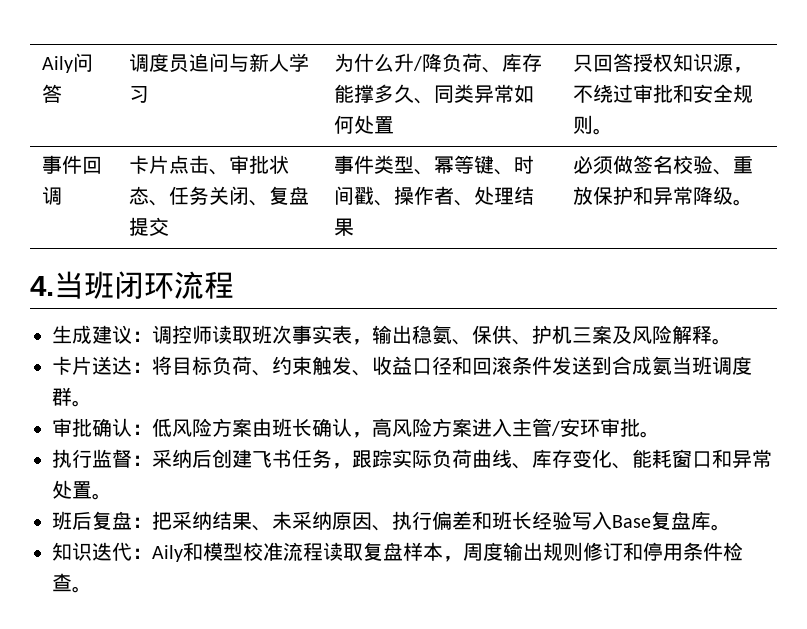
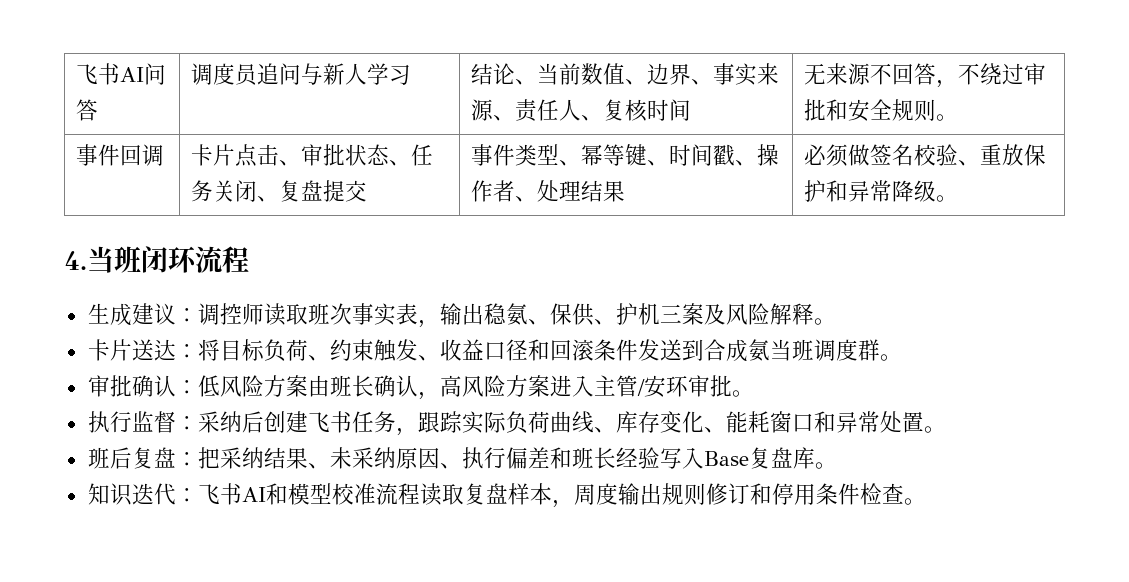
[41,56,73,73] Aily -> [75,63,144,85] 飞书AI
[333,53,542,73] [333,84,534,104] [333,115,394,134] [572,53,733,72] 为什么升/降负荷、库存能撑多久、同类异常如何处置 | 只回答授权知识源 -> [470,63,779,86] [470,99,691,122] [803,63,936,85] 结论、当前数值、边界、事实来源、责任人、复核时间 | 无来源不回答
[152,545,183,562] Aily -> [197,483,266,505] 飞书AI

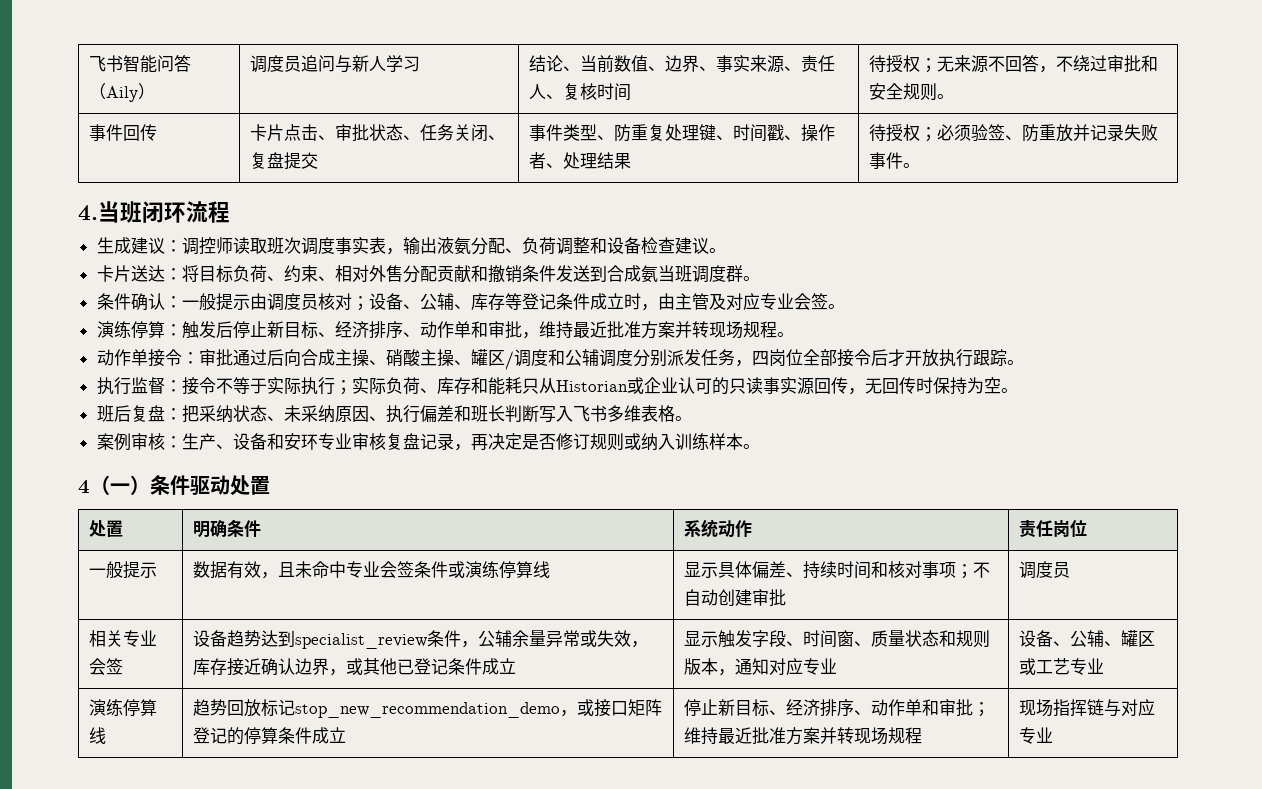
[75,63,144,85] 飞书AI -> [89,55,158,73] 飞书智能
(98, 110) none -> [89,83,156,102] （Aily）
(691, 110) none -> [869,55,938,73] 待授权；
[141,144,164,166] 调 -> [140,124,158,141] 传
[580,144,625,166] 幂等 -> [614,124,700,142] 防重复处理
[803,144,1046,167] [803,180,936,202] 必须做签名校验、重放保护和异常降级 -> [869,124,1159,142] [869,152,904,169] 待授权；必须验签、防重放并记录失败事件
(352, 314) none -> [300,237,335,255] 调度
[483,303,814,326] 稳氨、保供、护机三案及风险解释 -> [436,237,709,255] 液氨分配、负荷调整和设备检查建议
[373,339,594,362] 触发、收益口径和回滚 -> [317,265,522,283] 、相对外售分配贡献和撤销
[87,375,754,400] [87,411,924,436] 审批确认：低风险方案由班长确认，高风险方案进入主管/安环审批。 // 执行监督：采纳后创建飞书任务，跟踪实际负荷曲线、库存变化、能耗窗口和异常处置 -> [96,293,845,311] [96,321,794,339] [96,349,1024,370] [96,377,1001,395] 条件确认：一般提示由调度员核对；设备、公辅、库存等登记条件成立时，由主管及对应专业会签。 // 演练停算：触发后停止新目标、经济排序、动作单和审批，维持最近批准方案并转现场规程。 // 动作单接令：审批通过后向合成主操、硝酸主操、罐区/调度和公辅调度分别派发任务，四岗位全部接令后才开放执行跟踪。 // 执行监督：接令不等于实际执行；实际负荷、库存和能耗只从Historian或企业认可的只读事实源回传，无回传时保持为空
[263,447,308,469] 结果 -> [232,405,267,422] 状态
[615,447,837,469] [87,483,926,508] 经验写入Base复盘库。 // 知识迭代：飞书AI和模型校准流程读取复盘样本，周度输出规则修订和停用条件检查。 -> [504,405,692,423] [96,433,760,451] [78,475,270,496] [89,520,124,538] [193,519,262,538] [684,519,753,538] [1019,520,1088,538] [89,561,158,579] [193,561,551,579] [684,561,991,579] [684,589,787,607] [1019,561,1071,579] [89,630,158,647] [89,658,124,675] [193,630,649,649] [193,658,517,676] [684,630,991,648] [684,658,838,676] [1019,630,1156,647] [1019,658,1105,675] [89,699,158,716] [89,727,107,744] [193,699,663,718] [193,727,347,745] [684,699,991,717] [684,727,923,745] [1019,699,1156,717] [1019,727,1054,744] 判断写入飞书多维表格。 // 案例审核：生产、设备和安环专业审核复盘记录，再决定是否修订规则或纳入训练样本。 // 4（一）条件驱动处置 // 处置 | 明确条件 | 系统动作 | 责任岗位 // 一般提示 | 数据有效，且未命中专业会签条件或演练停算线 | 显示具体偏差、持续时间和核对事项；不自动创建审批 | 调度员 // 相关专业会签 | 设备趋势达到specialist_review条件，公辅余量异常或失效，库存接近确认边界，或其他已登记条件成立 | 显示触发字段、时间窗、质量状态和规则版本，通知对应专业 | 设备、公辅、罐区或工艺专业 // 演练停算线 | 趋势回放标记stop_new_recommendation_demo，或接口矩阵登记的停算条件成立 | 停止新目标、经济排序、动作单和审批；维持最近批准方案并转现场规程 | 现场指挥链与对应专业

